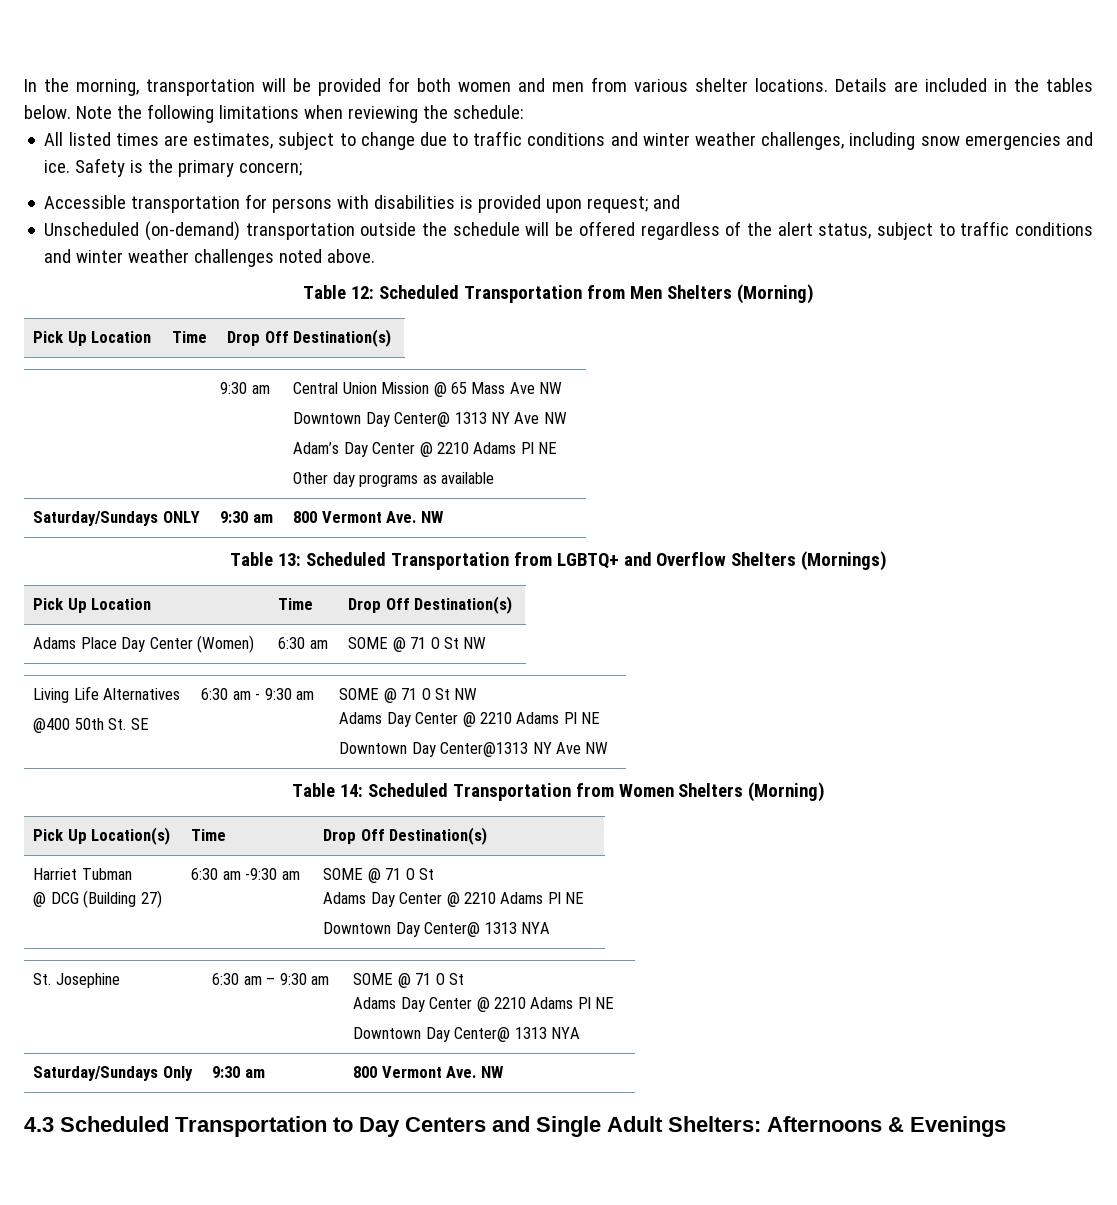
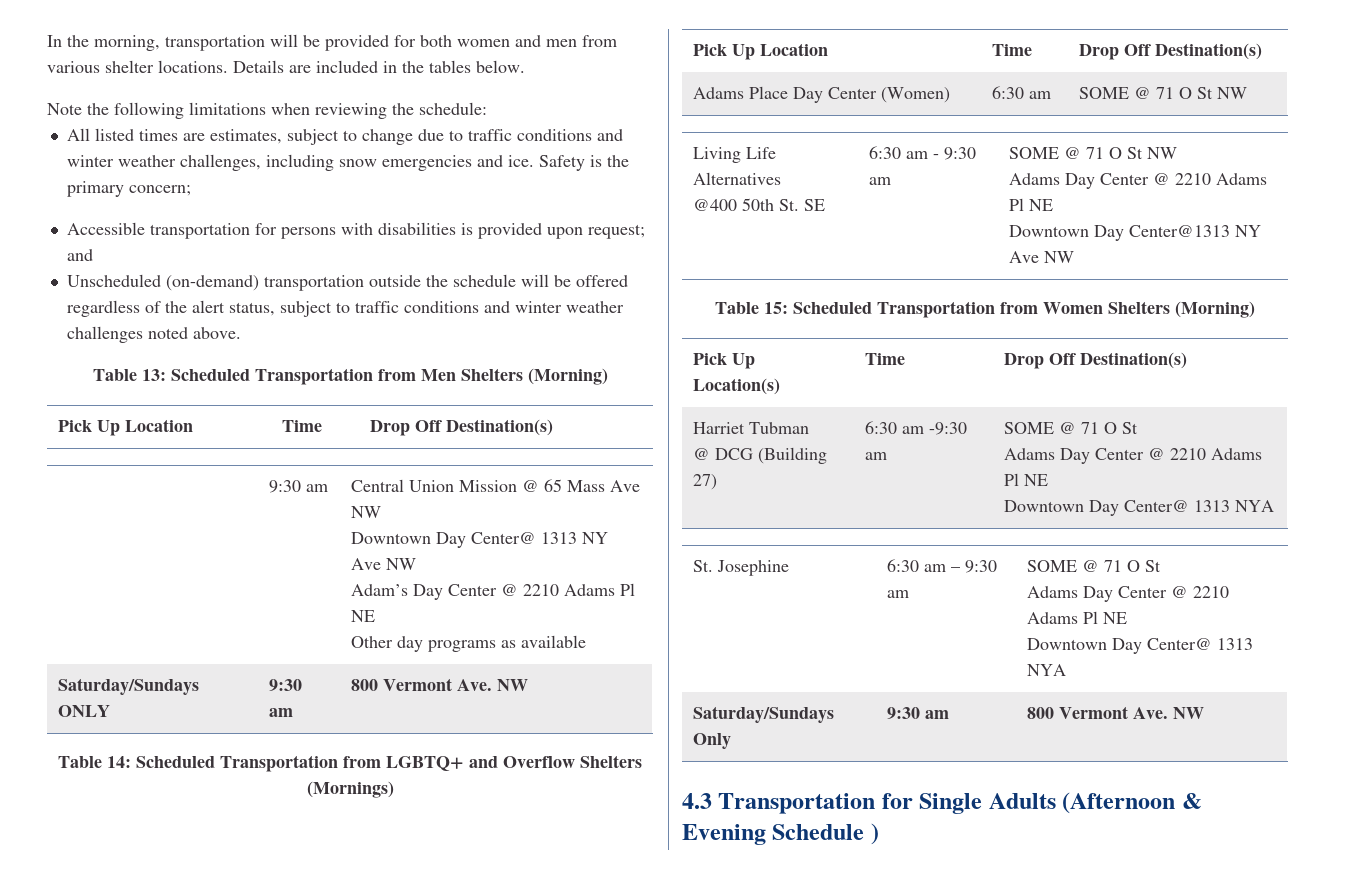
(71, 112) none -> (525, 66) //
[351,286,375,299] 12: -> [141,369,166,381] 13:
[277,553,301,566] 13: -> [107,756,131,768] 14:
[339,784,363,797] 14: -> [764,302,788,314] 15:
[60,1116,1006,1137] Scheduled Transportation to Day Centers and Single Adult Shelters: Afternoons & Evenings -> [718,792,1202,814] [682,823,879,845] Transportation for Single Adults (Afternoon & Evening Schedule )

